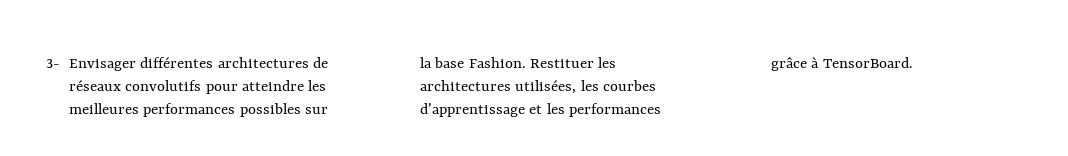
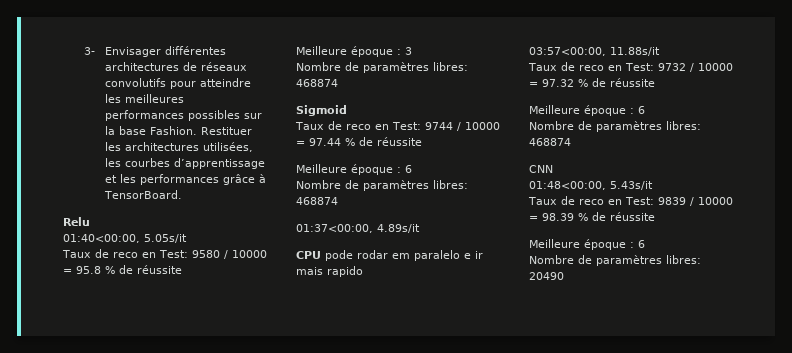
(913, 62) none -> [63,217,90,226] [63,234,187,243] [62,249,267,259] [63,265,182,274] [296,46,412,57] [296,62,468,73] [296,79,338,87] [296,105,347,116] [295,121,500,131] [296,137,422,146] [296,164,412,175] [296,180,468,191] [296,197,338,205] [296,224,420,233] [296,250,483,261] [296,266,363,277] [529,47,660,56] [528,62,733,72] [529,78,655,87] [529,105,645,116] [529,121,701,132] [529,138,571,146] [529,165,553,173] [529,181,653,190] [528,196,733,206] [529,212,655,221] [529,239,645,250] [529,255,701,266] [529,272,564,280] // Relu // 01:40<00:00, 5.05s/it // Taux de reco en Test: 9580 / 10000 = 95.8 % de réussite // Meilleure époque : 3 // Nombre de paramètres libres: 468874 // Sigmoid // Taux de reco en Test: 9744 / 10000 = 97.44 % de réussite // Meilleure époque : 6 // Nombre de paramètres libres: 468874 // 01:37<00:00, 4.89s/it // CPU pode rodar em paralelo e ir mais rapido // 03:57<00:00, 11.88s/it // Taux de reco en Test: 9732 / 10000 = 97.32 % de réussite // Meilleure époque : 6 // Nombre de paramètres libres: 468874 // CNN // 01:48<00:00, 5.43s/it // Taux de reco en Test: 9839 / 10000 = 98.39 % de réussite // Meilleure époque : 6 // Nombre de paramètres libres: 20490

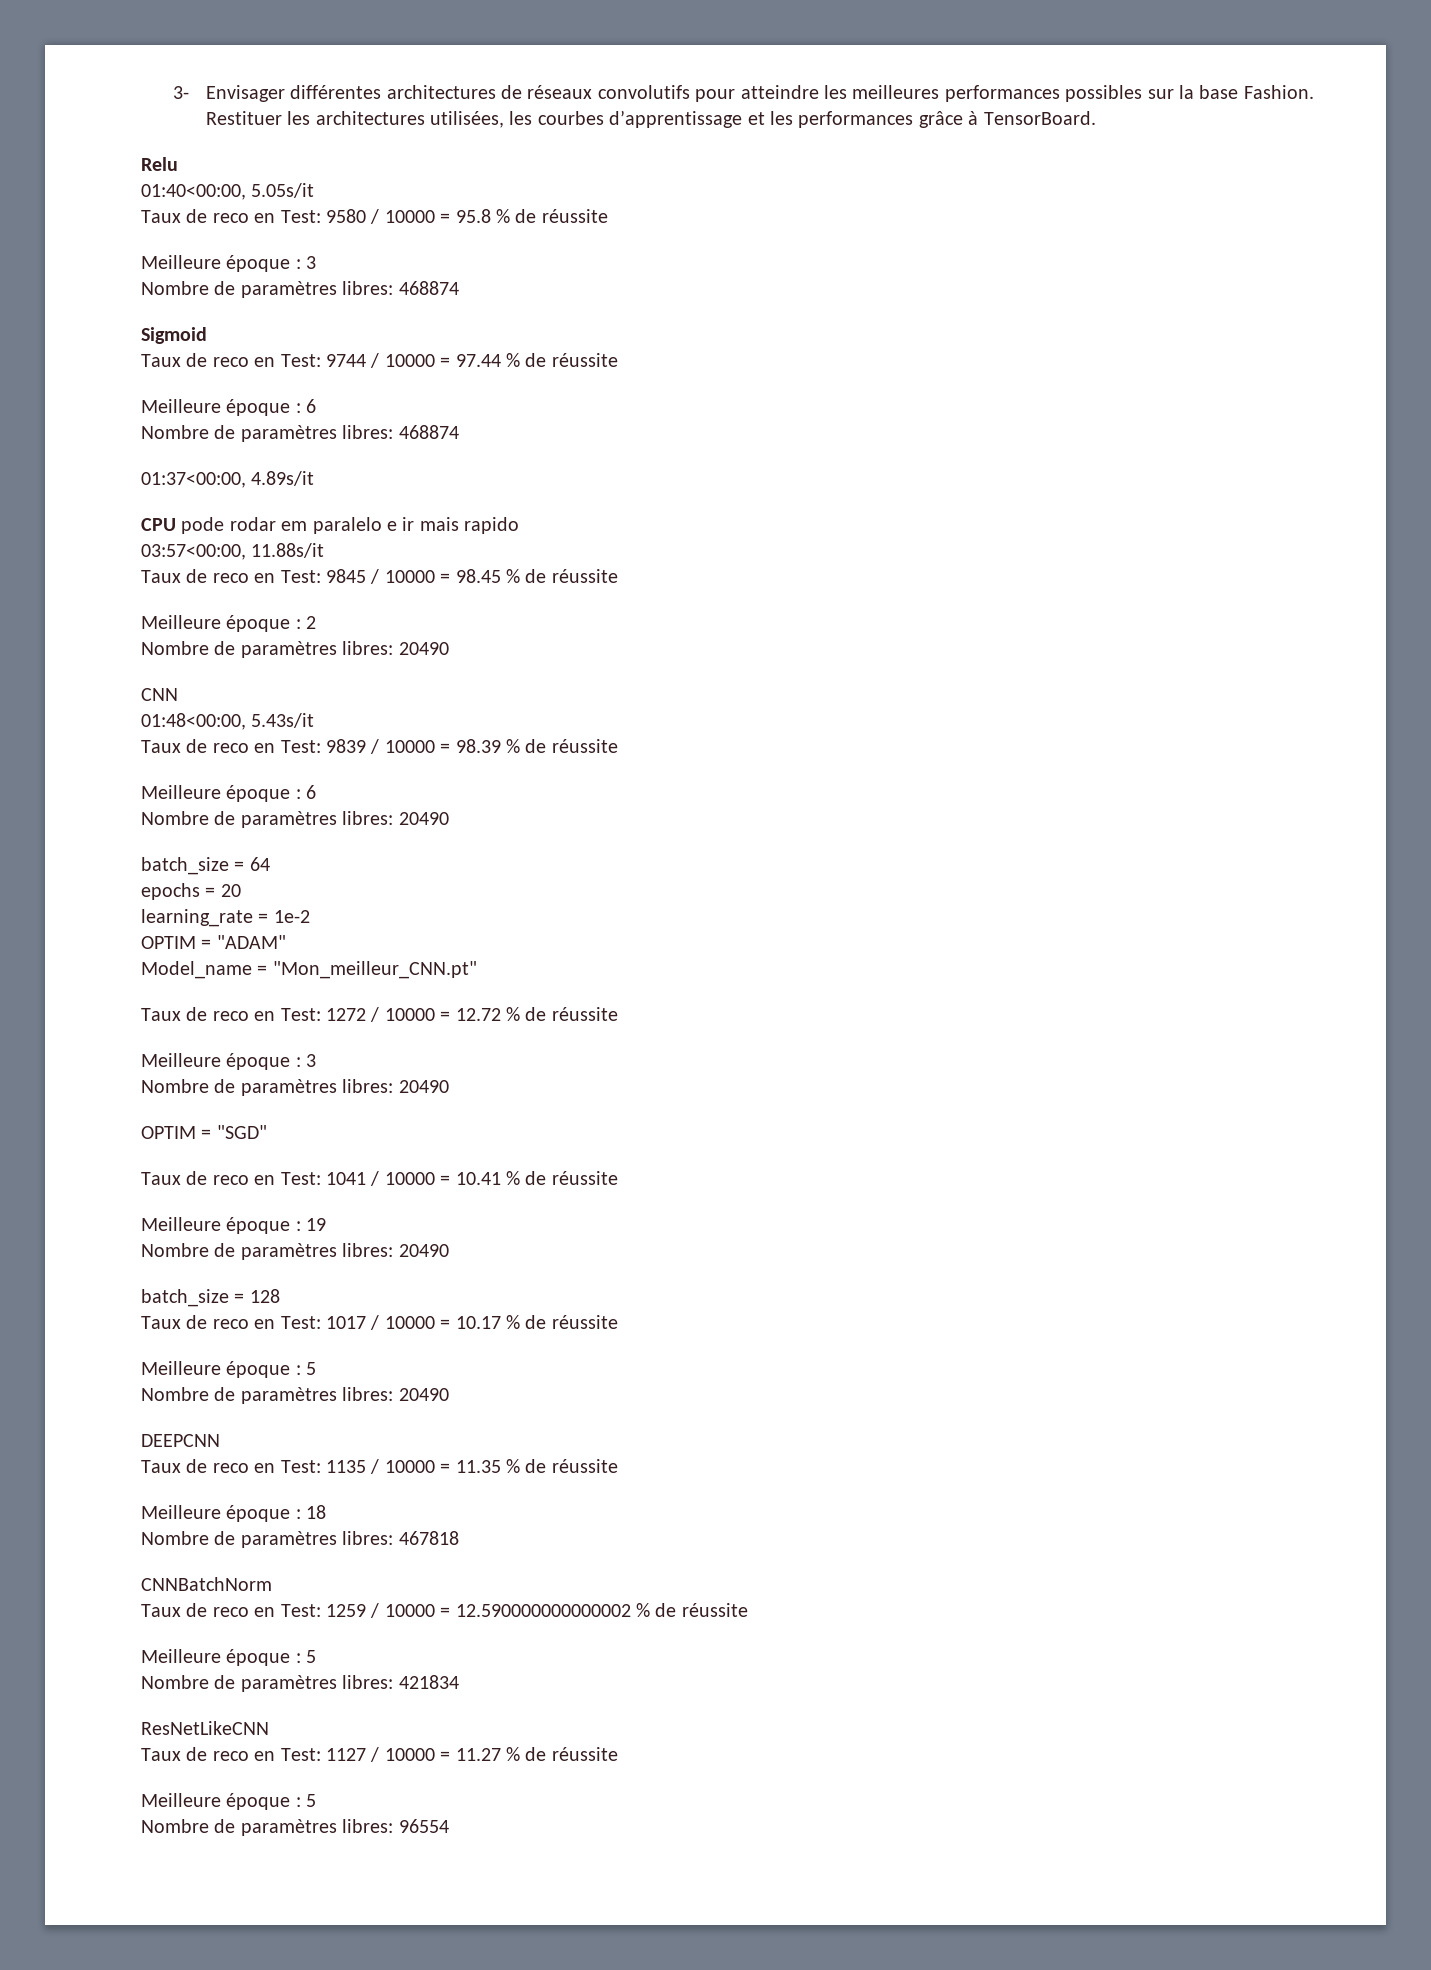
[657,63,733,72] [529,78,655,87] [529,105,645,116] [529,121,701,132] [529,138,571,146] 9732 / 10000 = 97.32 % de réussite // Meilleure époque : 6 // Nombre de paramètres libres: 468874 -> [326,569,618,584] [141,615,317,632] [141,641,449,658] 9845 / 10000 = 98.45 % de réussite // Meilleure époque : 2 // Nombre de paramètres libres: 20490
(564, 276) none -> [141,857,270,875] [141,883,241,900] [141,909,310,927] [141,935,286,949] [141,961,477,979] [141,1007,618,1022] [141,1053,317,1070] [141,1079,449,1096] [141,1125,267,1139] [141,1171,618,1186] [141,1217,327,1234] [141,1243,449,1260] [141,1289,280,1307] [141,1315,618,1330] [141,1361,317,1378] [141,1387,449,1404] [141,1434,220,1447] [141,1459,618,1474] [141,1505,327,1522] [141,1531,459,1548] [141,1577,272,1591] [141,1603,748,1618] [141,1649,317,1666] [141,1675,459,1692] [141,1721,269,1735] [141,1747,618,1762] [141,1793,317,1810] [141,1819,449,1836] // batch_size = 64 // epochs = 20 // learning_rate = 1e-2 // OPTIM = "ADAM" // Model_name = "Mon_meilleur_CNN.pt" // Taux de reco en Test: 1272 / 10000 = 12.72 % de réussite // Meilleure époque : 3 // Nombre de paramètres libres: 20490 // OPTIM = "SGD" // Taux de reco en Test: 1041 / 10000 = 10.41 % de réussite // Meilleure époque : 19 // Nombre de paramètres libres: 20490 // batch_size = 128 // Taux de reco en Test: 1017 / 10000 = 10.17 % de réussite // Meilleure époque : 5 // Nombre de paramètres libres: 20490 // DEEPCNN // Taux de reco en Test: 1135 / 10000 = 11.35 % de réussite // Meilleure époque : 18 // Nombre de paramètres libres: 467818 // CNNBatchNorm // Taux de reco en Test: 1259 / 10000 = 12.590000000000002 % de réussite // Meilleure époque : 5 // Nombre de paramètres libres: 421834 // ResNetLikeCNN // Taux de reco en Test: 1127 / 10000 = 11.27 % de réussite // Meilleure époque : 5 // Nombre de paramètres libres: 96554

